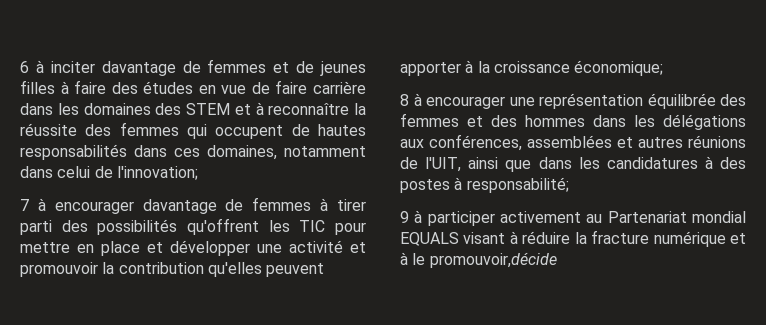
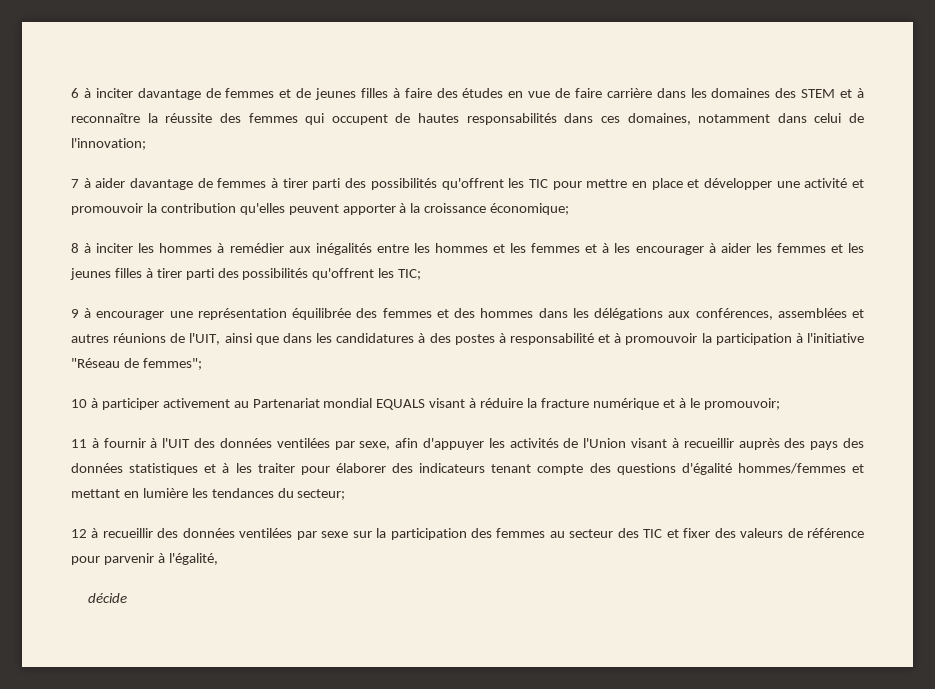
[54,201,134,214] encourager -> [95,178,126,188] aider
(422, 99) none -> [96,243,865,255] [70,268,422,280] [71,308,92,318] inciter les hommes à remédier aux inégalités entre les hommes et les femmes et à les encourager à aider les femmes et les jeunes filles à tirer parti des possibilités qu'offrent les TIC; // 9 à
[466,177,569,193] [400,211,409,223] responsabilité; // 9 -> [509,333,864,345] [71,358,202,370] [71,399,87,408] responsabilité et à promouvoir la participation à l'initiative "Réseau de femmes"; // 10
[429,252,557,268] promouvoir,décide -> [703,398,780,410] [71,438,865,450] [71,463,864,475] [71,488,346,500] [71,528,865,540] [71,553,218,565] [87,593,127,603] promouvoir; // 11 à fournir à l'UIT des données ventilées par sexe, afin d'appuyer les activités de l'Union visant à recueillir auprès des pays des données statistiques et à les traiter pour élaborer des indicateurs tenant compte des questions d'égalité hommes/femmes et mettant en lumière les tendances du secteur; // 12 à recueillir des données ventilées par sexe sur la participation des femmes au secteur des TIC et fixer des valeurs de référence pour parvenir à l'égalité, // décide

